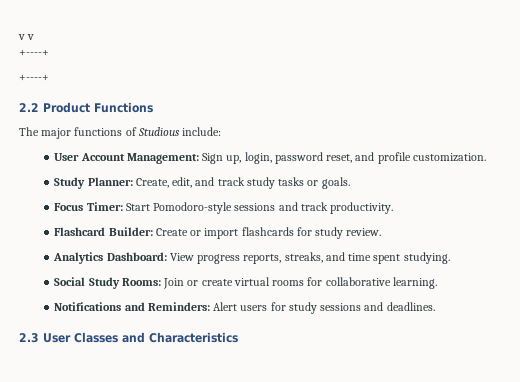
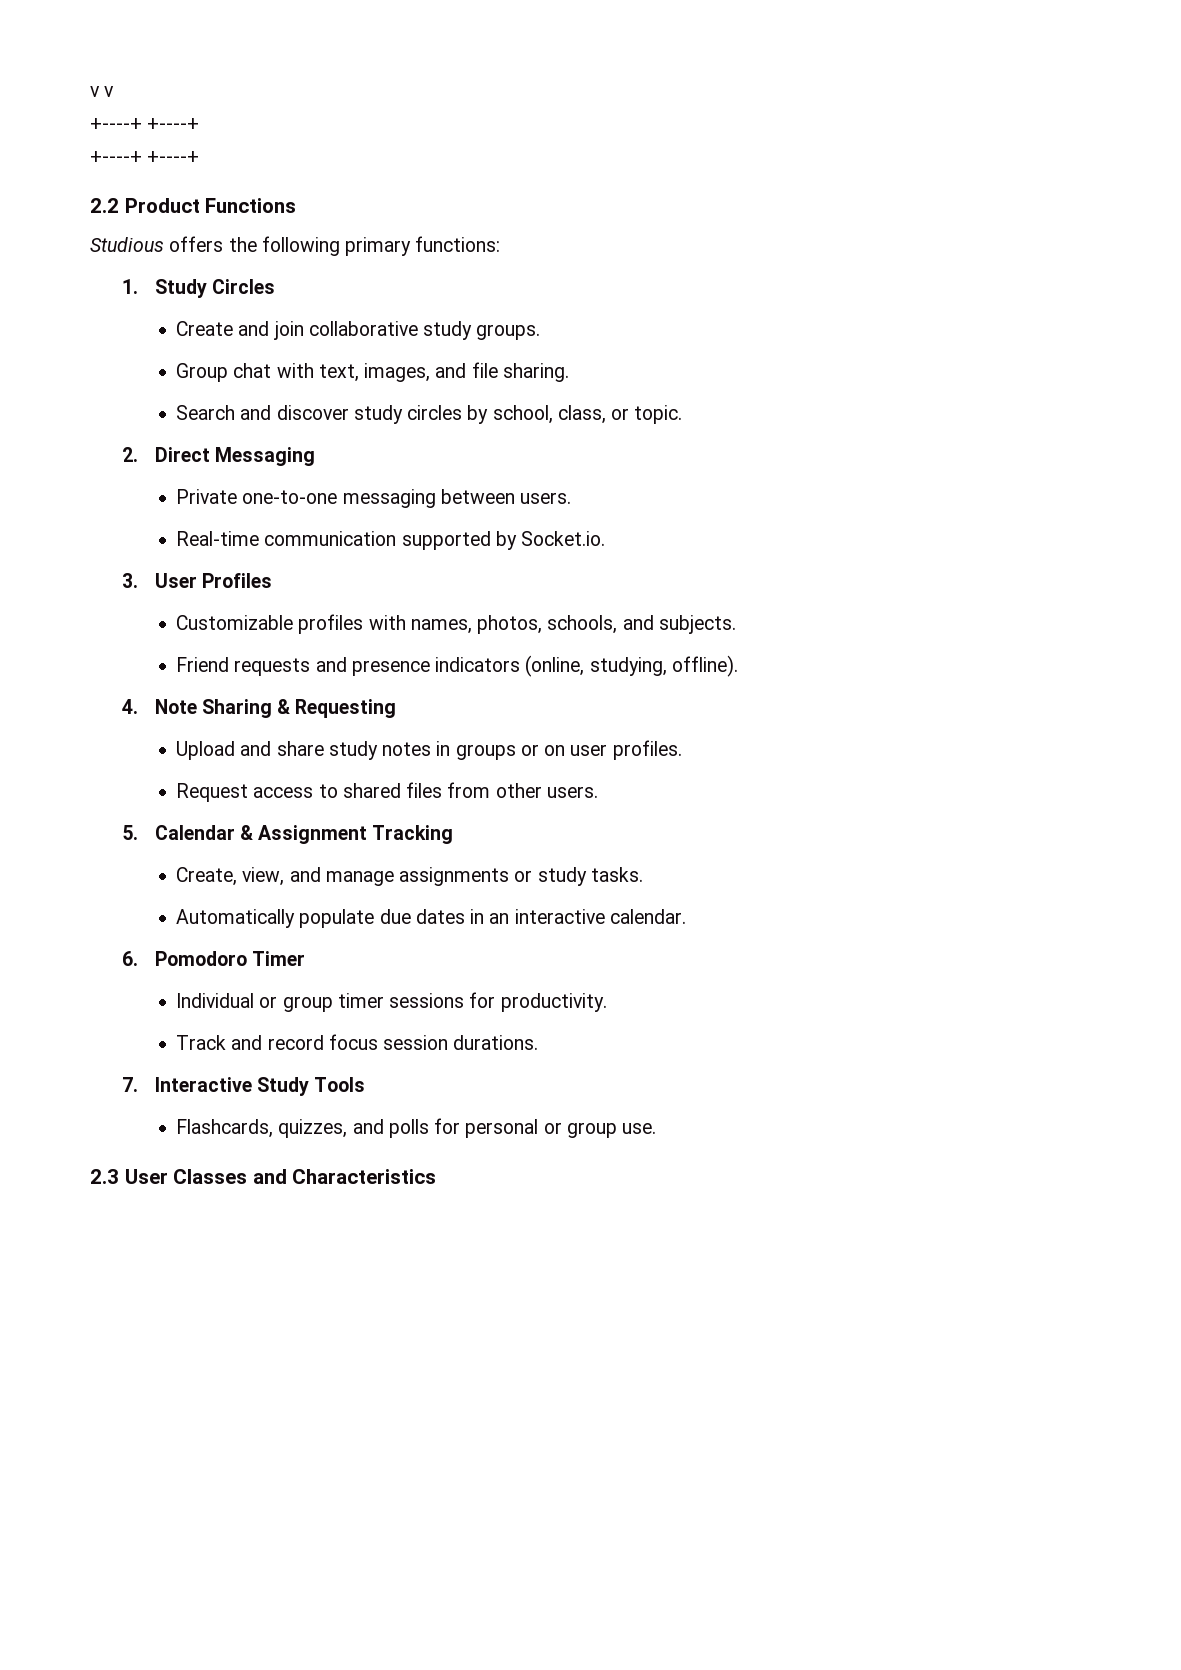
[19,75,49,81] // +----+ -> [147,118,200,130] [90,151,200,163] +----+ // +----+ +----+
[19,127,222,139] [54,152,486,164] [54,177,350,189] [54,202,394,214] [54,227,382,239] [53,252,450,264] [54,277,437,289] [54,302,435,314] The major functions of Studious include: // User Account Management: Sign up, login, password reset, and profile customization. // Study Planner: Create, edit, and track study tasks or goals. // Focus Timer: Start Pomodoro-style sessions and track productivity. // Flashcard Builder: Create or import flashcards for study review. // Analytics Dashboard: View progress reports, streaks, and time spent studying. // Social Study Rooms: Join or create virtual rooms for collaborative learning. // Notifications and Reminders: Alert users for study sessions and deadlines. -> [90,236,501,256] [122,279,275,298] [176,321,541,340] [176,362,569,382] [176,405,683,424] [122,447,315,466] [176,489,572,508] [176,531,606,550] [122,573,272,588] [176,614,736,634] [176,655,738,677] [122,699,397,718] [176,740,682,760] [176,782,598,802] [122,825,454,844] [176,867,643,886] [176,909,686,928] [122,951,305,966] [176,992,607,1012] [176,1034,539,1050] [122,1077,366,1096] [176,1118,657,1138] Studious offers the following primary functions: // 1. Study Circles // Create and join collaborative study groups. // Group chat with text, images, and file sharing. // Search and discover study circles by school, class, or topic. // 2. Direct Messaging // Private one-to-one messaging between users. // Real-time communication supported by Socket.io. // 3. User Profiles // Customizable profiles with names, photos, schools, and subjects. // Friend requests and presence indicators (online, studying, offline). // 4. Note Sharing & Requesting // Upload and share study notes in groups or on user profiles. // Request access to shared files from other users. // 5. Calendar & Assignment Tracking // Create, view, and manage assignments or study tasks. // Automatically populate due dates in an interactive calendar. // 6. Pomodoro Timer // Individual or group timer sessions for productivity. // Track and record focus session durations. // 7. Interactive Study Tools // Flashcards, quizzes, and polls for personal or group use.

